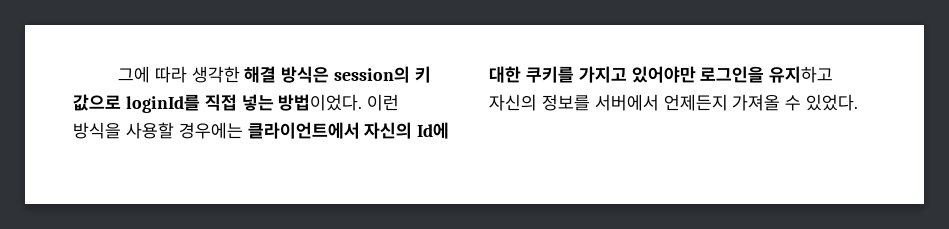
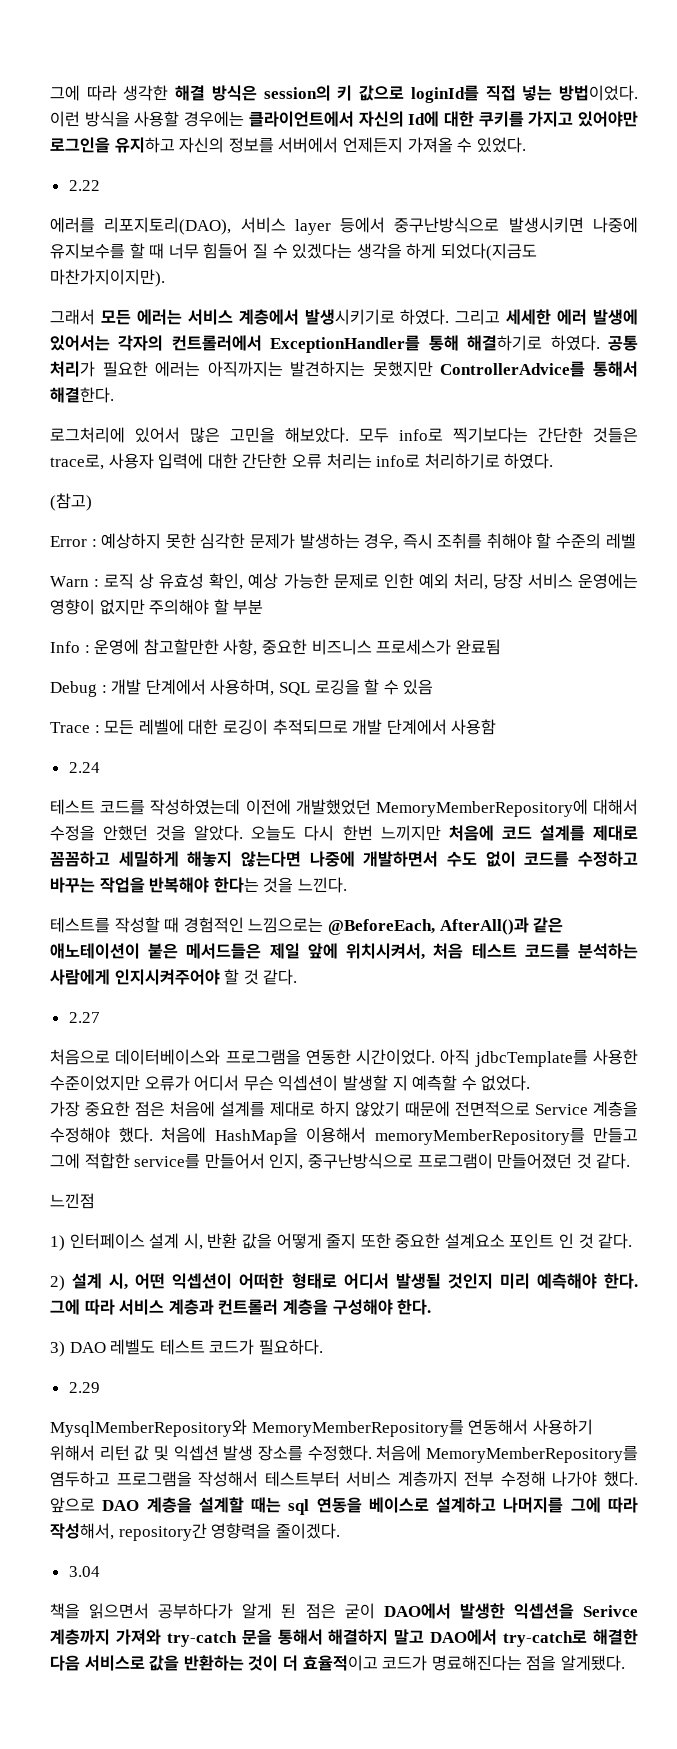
(859, 102) none -> [68,180,100,191] [50,217,638,235] [50,243,537,261] [50,269,165,287] [50,309,638,325] [50,335,639,353] [50,361,638,377] [50,387,114,403] [50,427,638,443] [50,453,554,470] [50,493,92,511] [50,533,636,550] [50,573,638,590] [50,599,264,615] [50,639,501,656] [50,679,434,697] [50,719,497,735] [68,762,100,773] [50,799,639,817] [50,825,638,841] [50,851,638,867] [50,877,347,893] [50,917,564,935] [50,943,638,960] [50,969,298,985] [68,1012,100,1023] [50,1049,638,1067] [50,1075,531,1091] [50,1101,638,1117] [50,1127,638,1145] [50,1153,631,1170] [50,1193,95,1209] [50,1233,633,1251] [50,1273,638,1291] [50,1299,432,1315] [50,1339,323,1357] [68,1382,100,1393] [50,1419,593,1437] [50,1445,638,1463] [50,1471,638,1487] [50,1497,638,1515] [50,1523,340,1541] [68,1566,100,1577] [50,1603,639,1619] [50,1629,638,1647] [50,1655,625,1671] // 2.22 // 에러를 리포지토리(DAO), 서비스 layer 등에서 중구난방식으로 발생시키면 나중에 유지보수를 할 때 너무 힘들어 질 수 있겠다는 생각을 하게 되었다(지금도 마찬가지이지만). // 그래서 모든 에러는 서비스 계층에서 발생시키기로 하였다. 그리고 세세한 에러 발생에 있어서는 각자의 컨트롤러에서 ExceptionHandler를 통해 해결하기로 하였다. 공통 처리가 필요한 에러는 아직까지는 발견하지는 못했지만 ControllerAdvice를 통해서 해결한다. // 로그처리에 있어서 많은 고민을 해보았다. 모두 info로 찍기보다는 간단한 것들은 trace로, 사용자 입력에 대한 간단한 오류 처리는 info로 처리하기로 하였다. // (참고) // Error : 예상하지 못한 심각한 문제가 발생하는 경우, 즉시 조취를 취해야 할 수준의 레벨 // Warn : 로직 상 유효성 확인, 예상 가능한 문제로 인한 예외 처리, 당장 서비스 운영에는 영향이 없지만 주의해야 할 부분 // Info : 운영에 참고할만한 사항, 중요한 비즈니스 프로세스가 완료됨 // Debug : 개발 단계에서 사용하며, SQL 로깅을 할 수 있음 // Trace : 모든 레벨에 대한 로깅이 추적되므로 개발 단계에서 사용함 // 2.24 // 테스트 코드를 작성하였는데 이전에 개발했었던 MemoryMemberRepository에 대해서 수정을 안했던 것을 알았다. 오늘도 다시 한번 느끼지만 처음에 코드 설계를 제대로 꼼꼼하고 세밀하게 해놓지 않는다면 나중에 개발하면서 수도 없이 코드를 수정하고 바꾸는 작업을 반복해야 한다는 것을 느낀다. // 테스트를 작성할 때 경험적인 느낌으로는 @BeforeEach, AfterAll()과 같은 애노테이션이 붙은 메서드들은 제일 앞에 위치시켜서, 처음 테스트 코드를 분석하는 사람에게 인지시켜주어야 할 것 같다. // 2.27 // 처음으로 데이터베이스와 프로그램을 연동한 시간이었다. 아직 jdbcTemplate를 사용한 수준이었지만 오류가 어디서 무슨 익셉션이 발생할 지 예측할 수 없었다. // 가장 중요한 점은 처음에 설계를 제대로 하지 않았기 때문에 전면적으로 Service 계층을 수정해야 했다. 처음에 HashMap을 이용해서 memoryMemberRepository를 만들고 그에 적합한 service를 만들어서 인지, 중구난방식으로 프로그램이 만들어졌던 것 같다. // 느낀점 // 1) 인터페이스 설계 시, 반환 값을 어떻게 줄지 또한 중요한 설계요소 포인트 인 것 같다. // 2) 설계 시, 어떤 익셉션이 어떠한 형태로 어디서 발생될 것인지 미리 예측해야 한다. 그에 따라 서비스 계층과 컨트롤러 계층을 구성해야 한다. // 3) DAO 레벨도 테스트 코드가 필요하다. // 2.29 // MysqlMemberRepository와 MemoryMemberRepository를 연동해서 사용하기 위해서 리턴 값 및 익셉션 발생 장소를 수정했다. 처음에 MemoryMemberRepository를 염두하고 프로그램을 작성해서 테스트부터 서비스 계층까지 전부 수정해 나가야 했다. 앞으로 DAO 계층을 설계할 때는 sql 연동을 베이스로 설계하고 나머지를 그에 따라 작성해서, repository간 영향력을 줄이겠다. // 3.04 // 책을 읽으면서 공부하다가 알게 된 점은 굳이 DAO에서 발생한 익셉션을 Serivce 계층까지 가져와 try-catch 문을 통해서 해결하지 말고 DAO에서 try-catch로 해결한 다음 서비스로 값을 반환하는 것이 더 효율적이고 코드가 명료해진다는 점을 알게됐다.

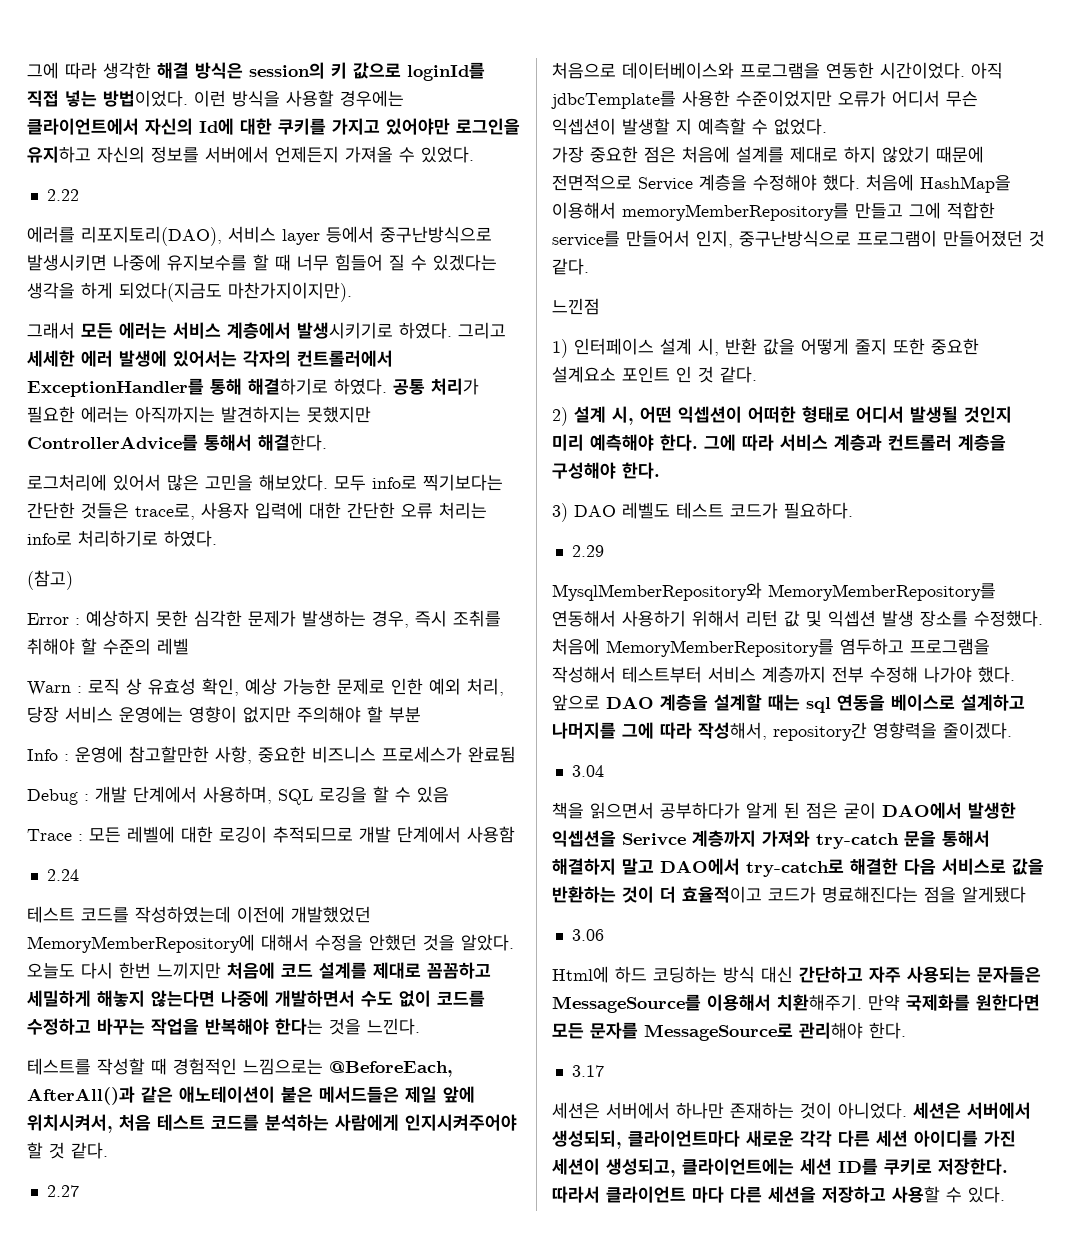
[560,1655,625,1671] 알게됐다. -> [962,886,1026,903] [571,929,604,941] [552,966,1041,983] [552,994,1040,1013] [552,1022,906,1041] [571,1065,604,1077] [552,1102,1031,1119] [552,1130,1016,1149] [552,1158,1008,1177] [552,1186,1005,1203] 알게됐다 // 3.06 // Html에 하드 코딩하는 방식 대신 간단하고 자주 사용되는 문자들은 MessageSource를 이용해서 치환해주기. 만약 국제화를 원한다면 모든 문자를 MessageSource로 관리해야 한다. // 3.17 // 세션은 서버에서 하나만 존재하는 것이 아니었다. 세션은 서버에서 생성되되, 클라이언트마다 새로운 각각 다른 세션 아이디를 가진 세션이 생성되고, 클라이언트에는 세션 ID를 쿠키로 저장한다. 따라서 클라이언트 마다 다른 세션을 저장하고 사용할 수 있다.

